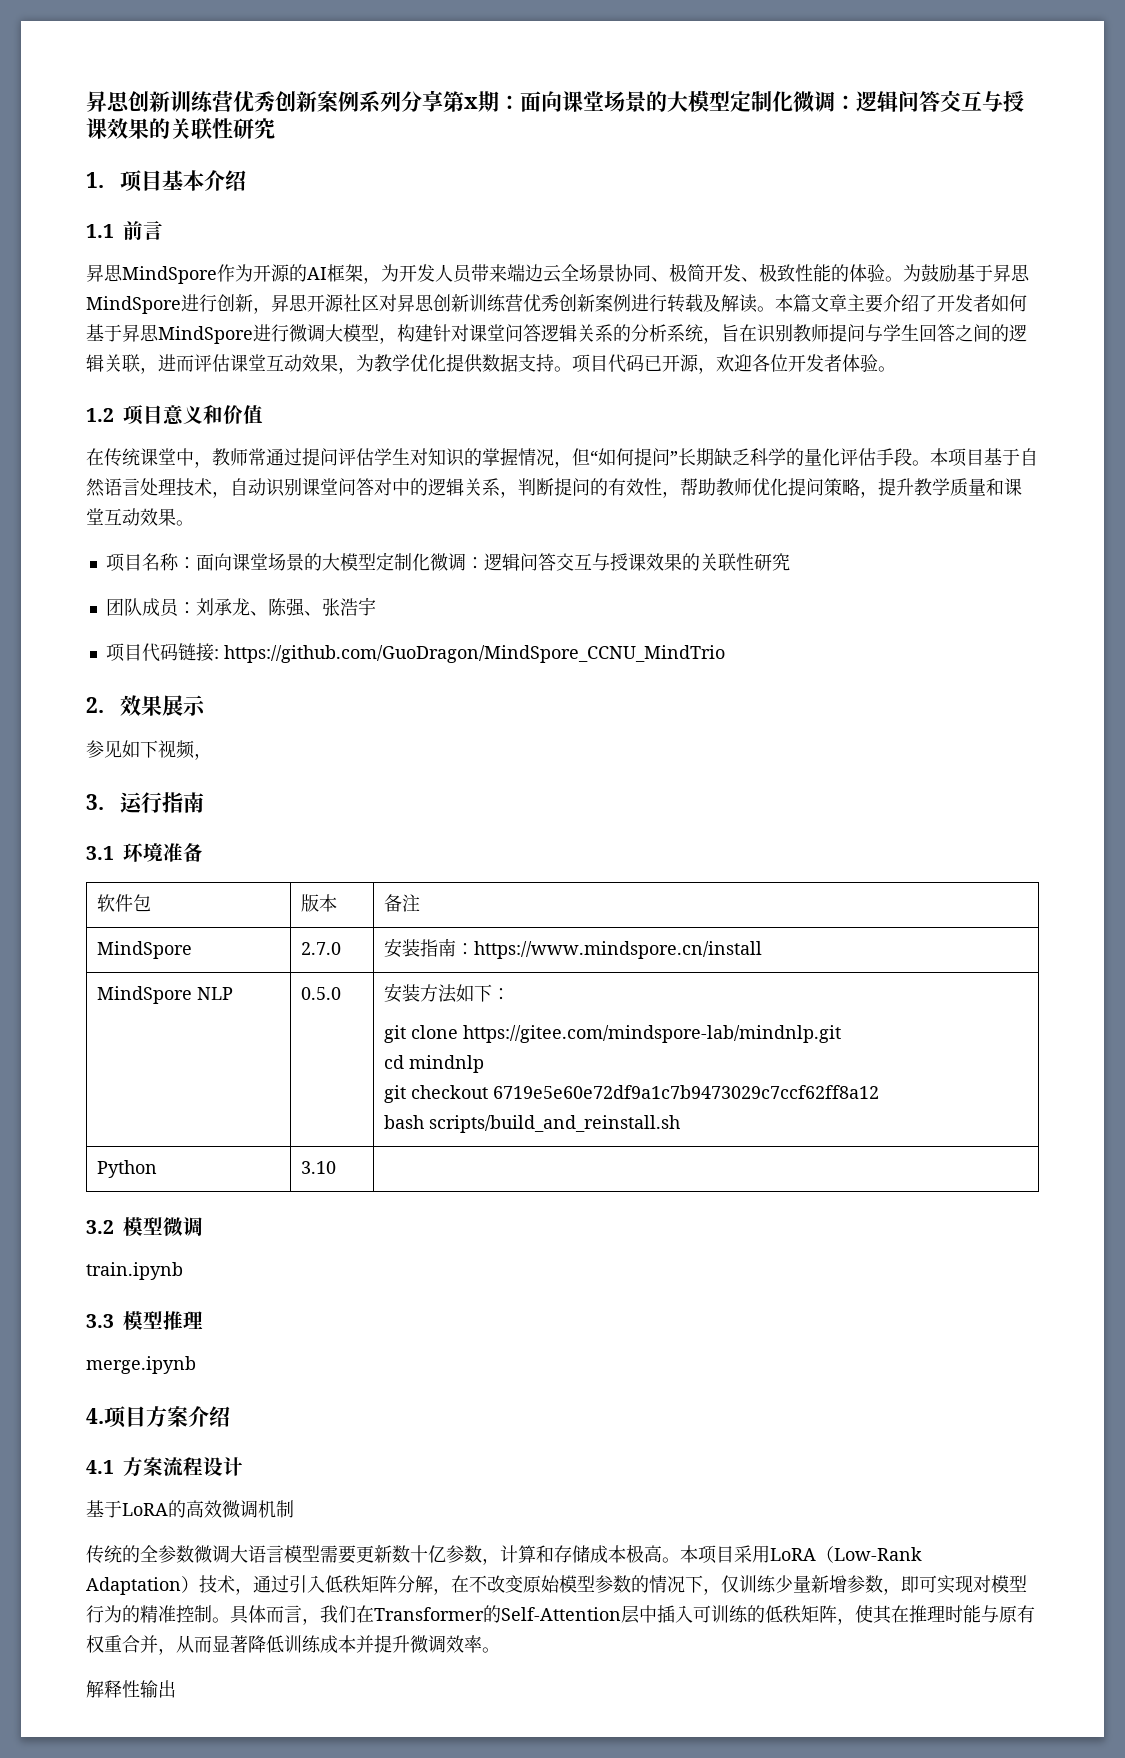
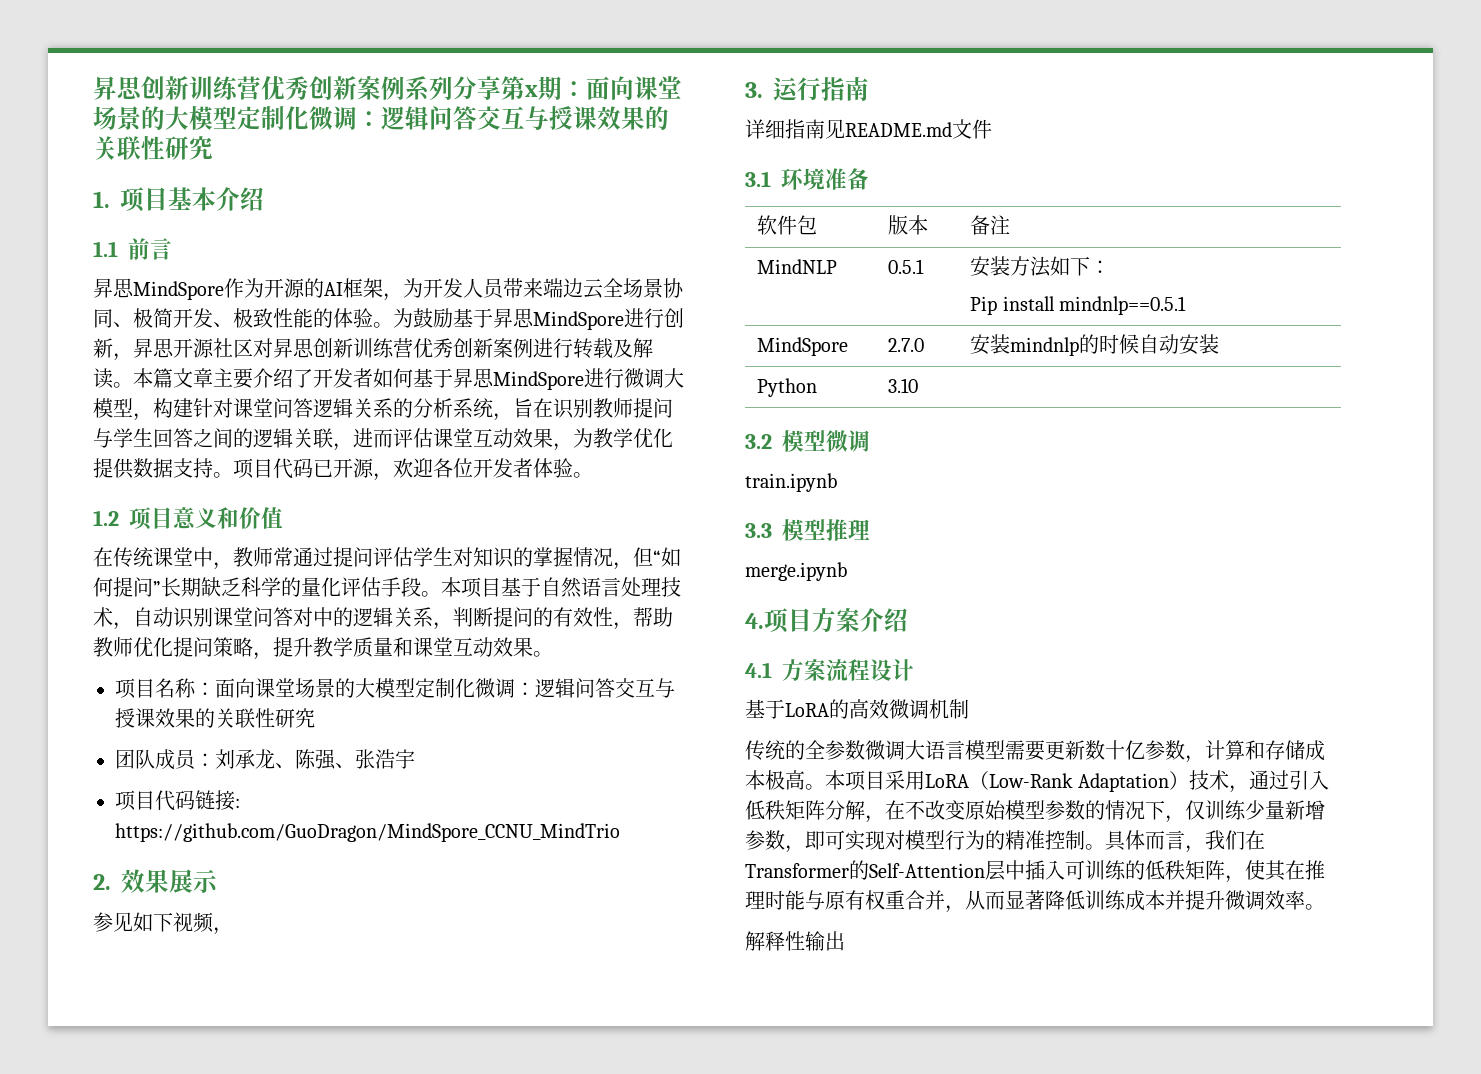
(204, 802) none -> [745,119,992,139] // 详细指南见README.md文件
[97,941,193,959] [301,942,342,955] [384,938,763,959] [97,986,234,1004] [301,987,342,1000] [384,983,511,1003] [384,1025,842,1043] [384,1055,485,1073] [384,1085,880,1103] [384,1115,681,1133] MindSpore | 2.7.0 | 安装指南：https://www.mindspore.cn/install // MindSpore NLP | 0.5.0 | 安装方法如下： // git clone https://gitee.com/mindspore-lab/mindnlp.git // cd mindnlp // git checkout 6719e5e60e72df9a1c7b9473029c7ccf62ff8a12 // bash scripts/build_and_reinstall.sh -> [757,259,838,274] [888,259,925,274] [970,256,1111,277] [970,296,1187,315] [757,337,849,356] [888,338,925,352] [970,334,1220,356] MindNLP | 0.5.1 | 安装方法如下： // Pip install mindnlp==0.5.1 // MindSpore | 2.7.0 | 安装mindnlp的时候自动安装

